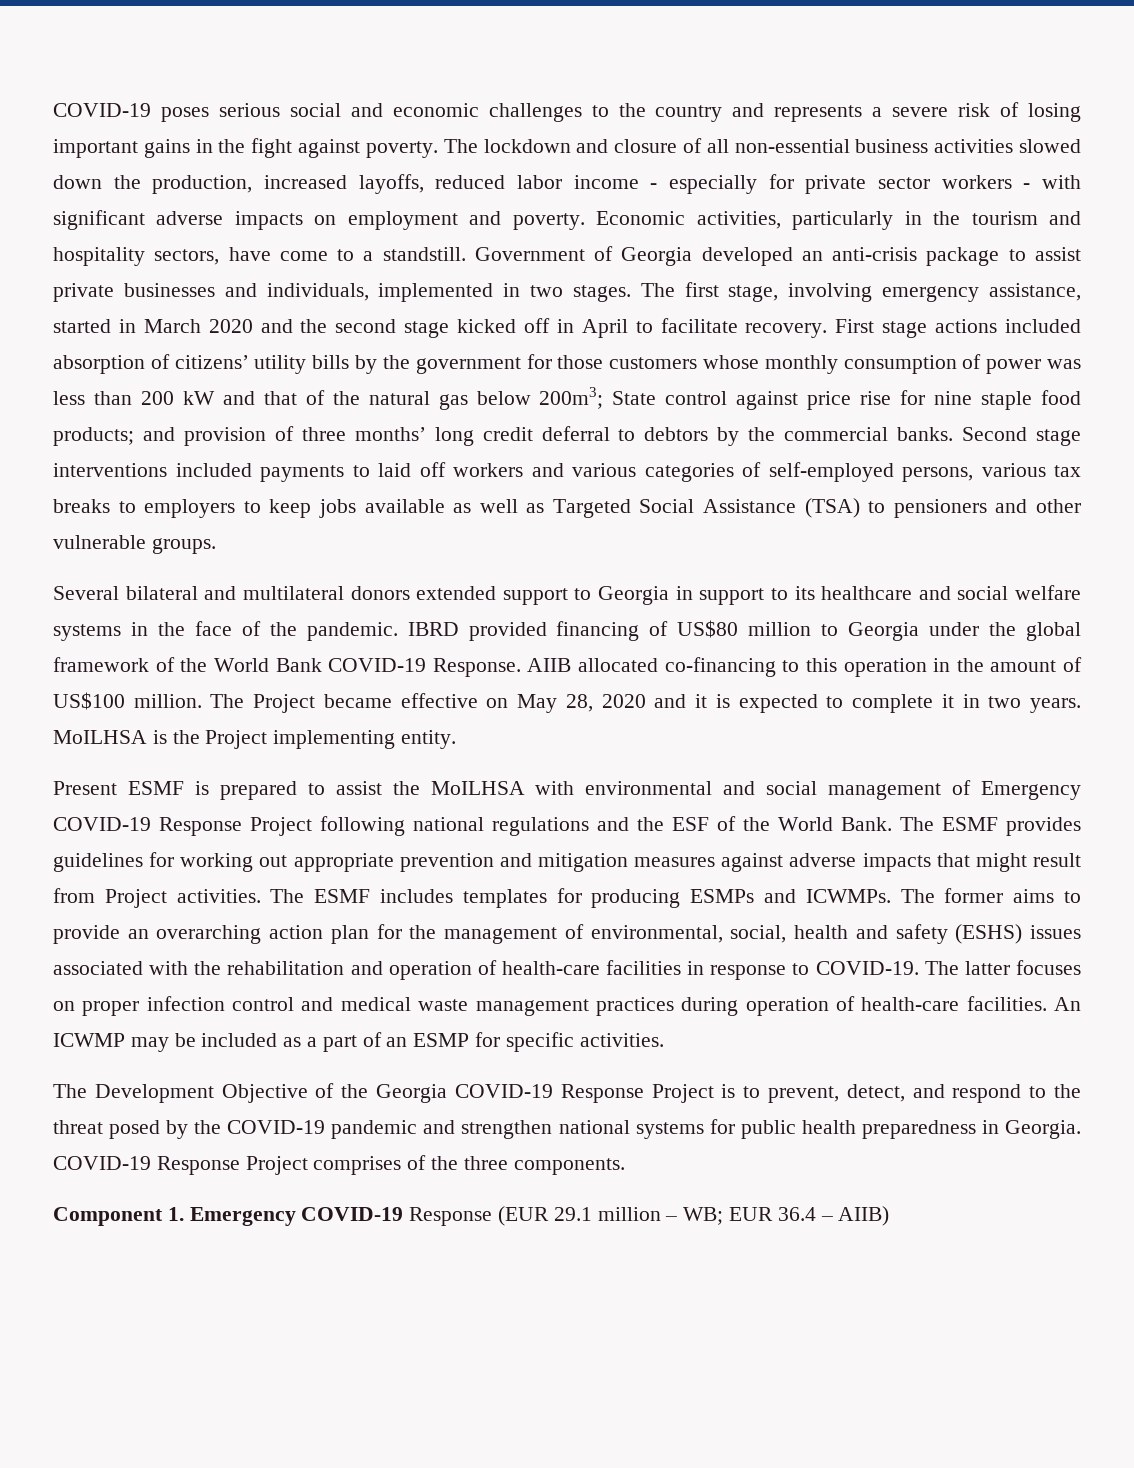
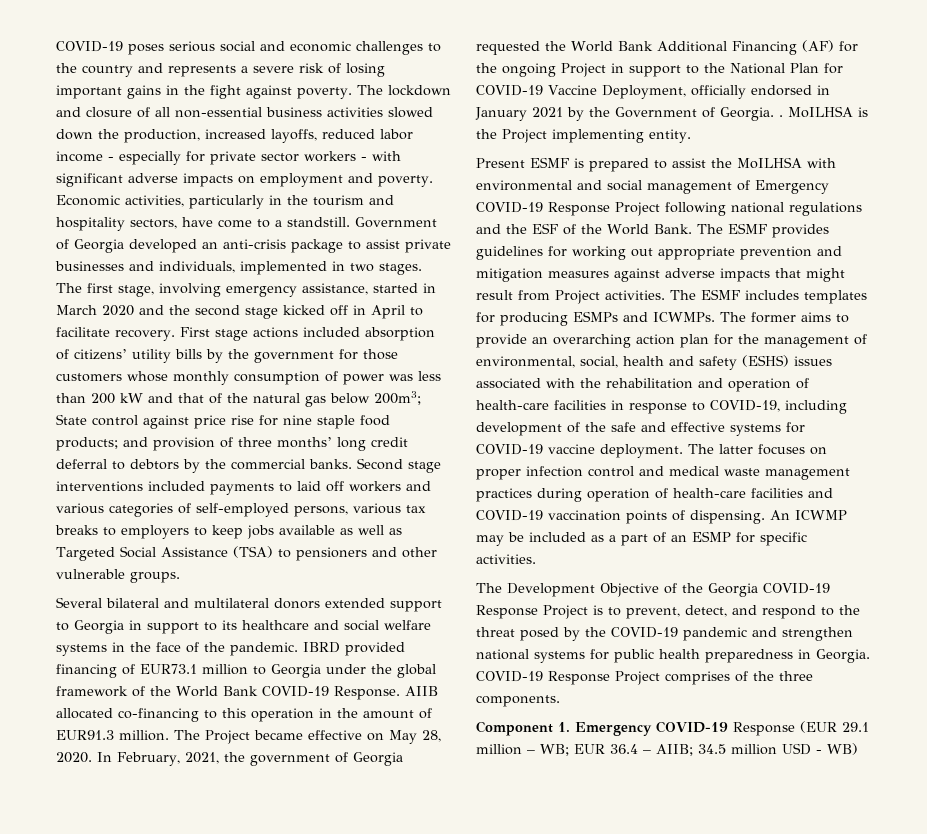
[677,620,739,638] US$80 -> [140,664,197,674] EUR73.1
[53,692,125,710] US$100 -> [56,730,114,740] EUR91.3
[601,694,1081,713] 2020 and it is expected to complete it in two years. -> [56,752,403,766] [476,40,858,55] [476,63,843,77] [476,85,830,99] [475,107,783,121] 2020. In February, 2021, the government of Georgia requested the World Bank Additional Financing (AF) for the ongoing Project in support to the National Plan for COVID-19 Vaccine Deployment, officially endorsed in January 2021 by the Government of Georgia. .
[815,961,919,975] COVID-19. -> [710,400,847,414] [476,422,805,436] [476,444,683,458] COVID-19, including development of the safe and effective systems for COVID-19 vaccine deployment.
[966,996,1047,1011] facilities. -> [751,488,833,498] [476,510,765,524] facilities and COVID-19 vaccination points of dispensing.
[838,1206,890,1226] AIIB) -> [656,743,858,756] AIIB; 34.5 million USD - WB)

